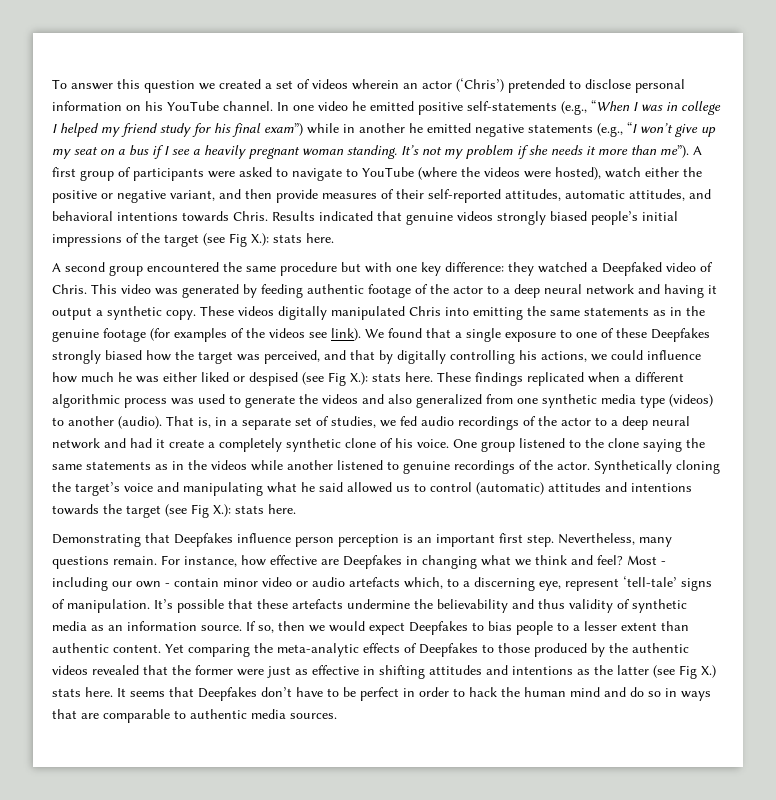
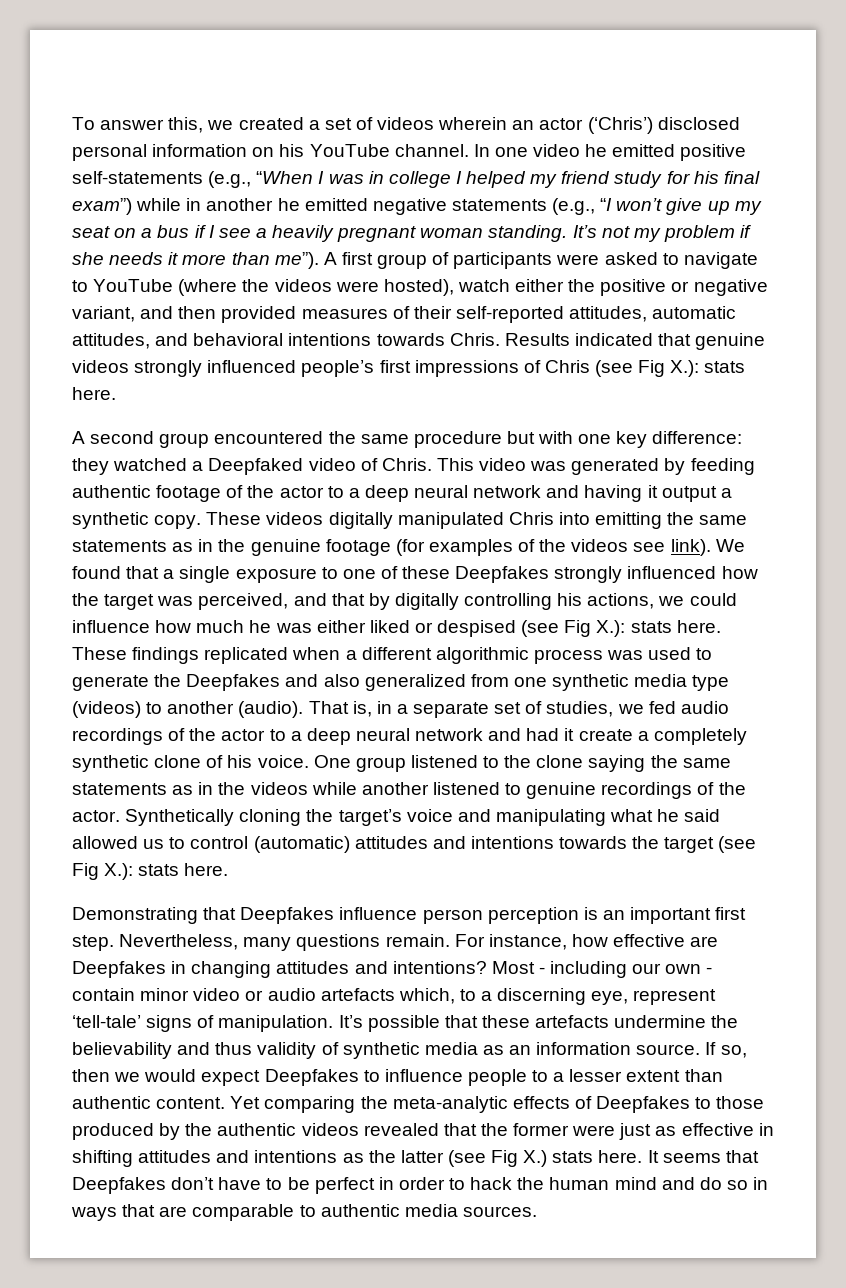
[117,79,195,93] this question -> [168,117,204,133] this,
[508,79,631,93] pretended to disclose -> [657,117,740,130] disclosed
[276,189,318,203] provide -> [221,306,297,323] provided
[550,211,678,225] [52,233,199,247] biased people’s initial impressions of the target -> [207,360,590,377] influenced people’s first impressions of Chris
[105,350,142,360] biased -> [627,566,717,579] influenced
[322,394,358,404] videos -> [186,674,281,691] Deepfakes
[481,555,623,566] what we think and feel? -> [276,961,487,974] attitudes and intentions?
[488,621,512,631] bias -> [384,1069,463,1082] influence

